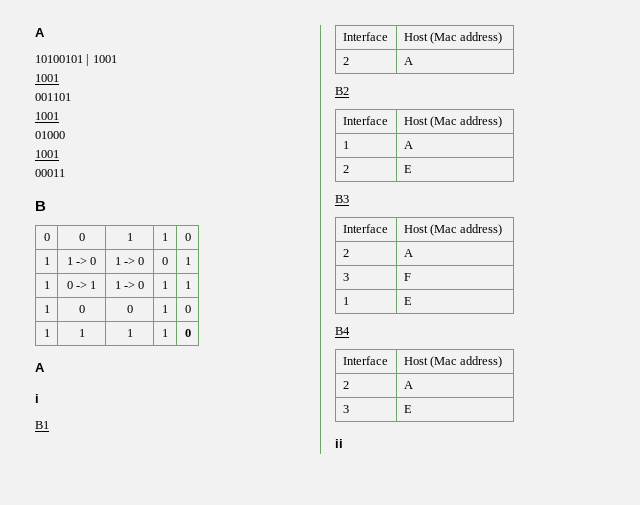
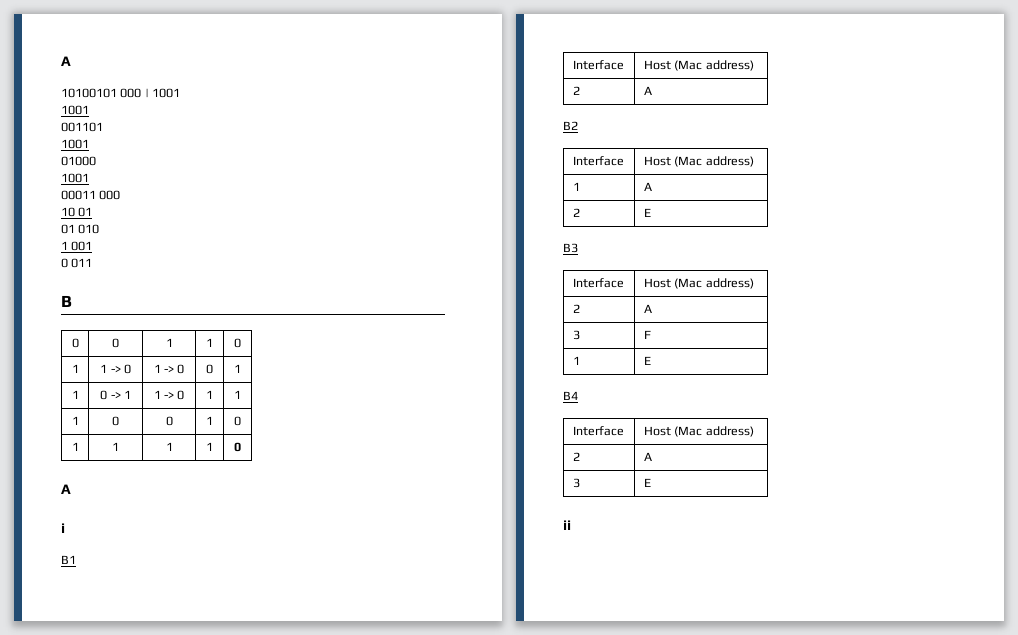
(83, 59) none -> [120,88,142,98] 000
(65, 173) none -> [99,190,121,200] [61,207,93,217] [61,224,100,234] [61,241,93,251] [61,258,93,268] 000 // 10 01 // 01 010 // 1 001 // 0 011

